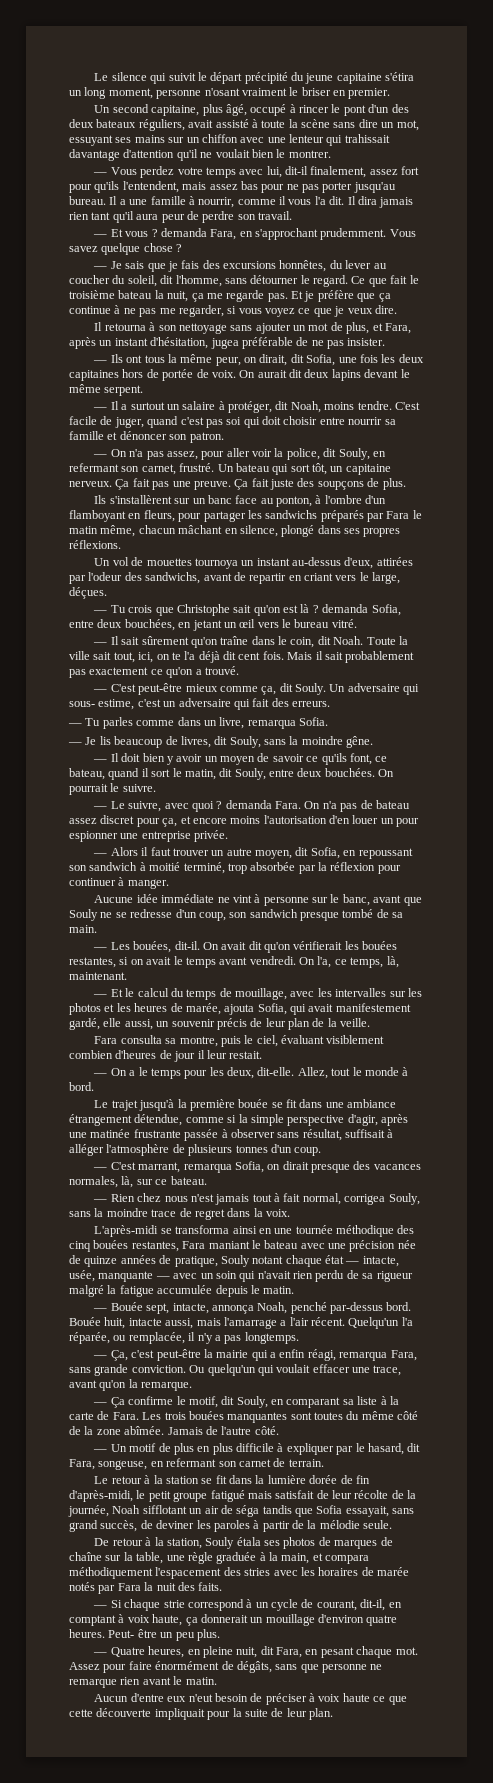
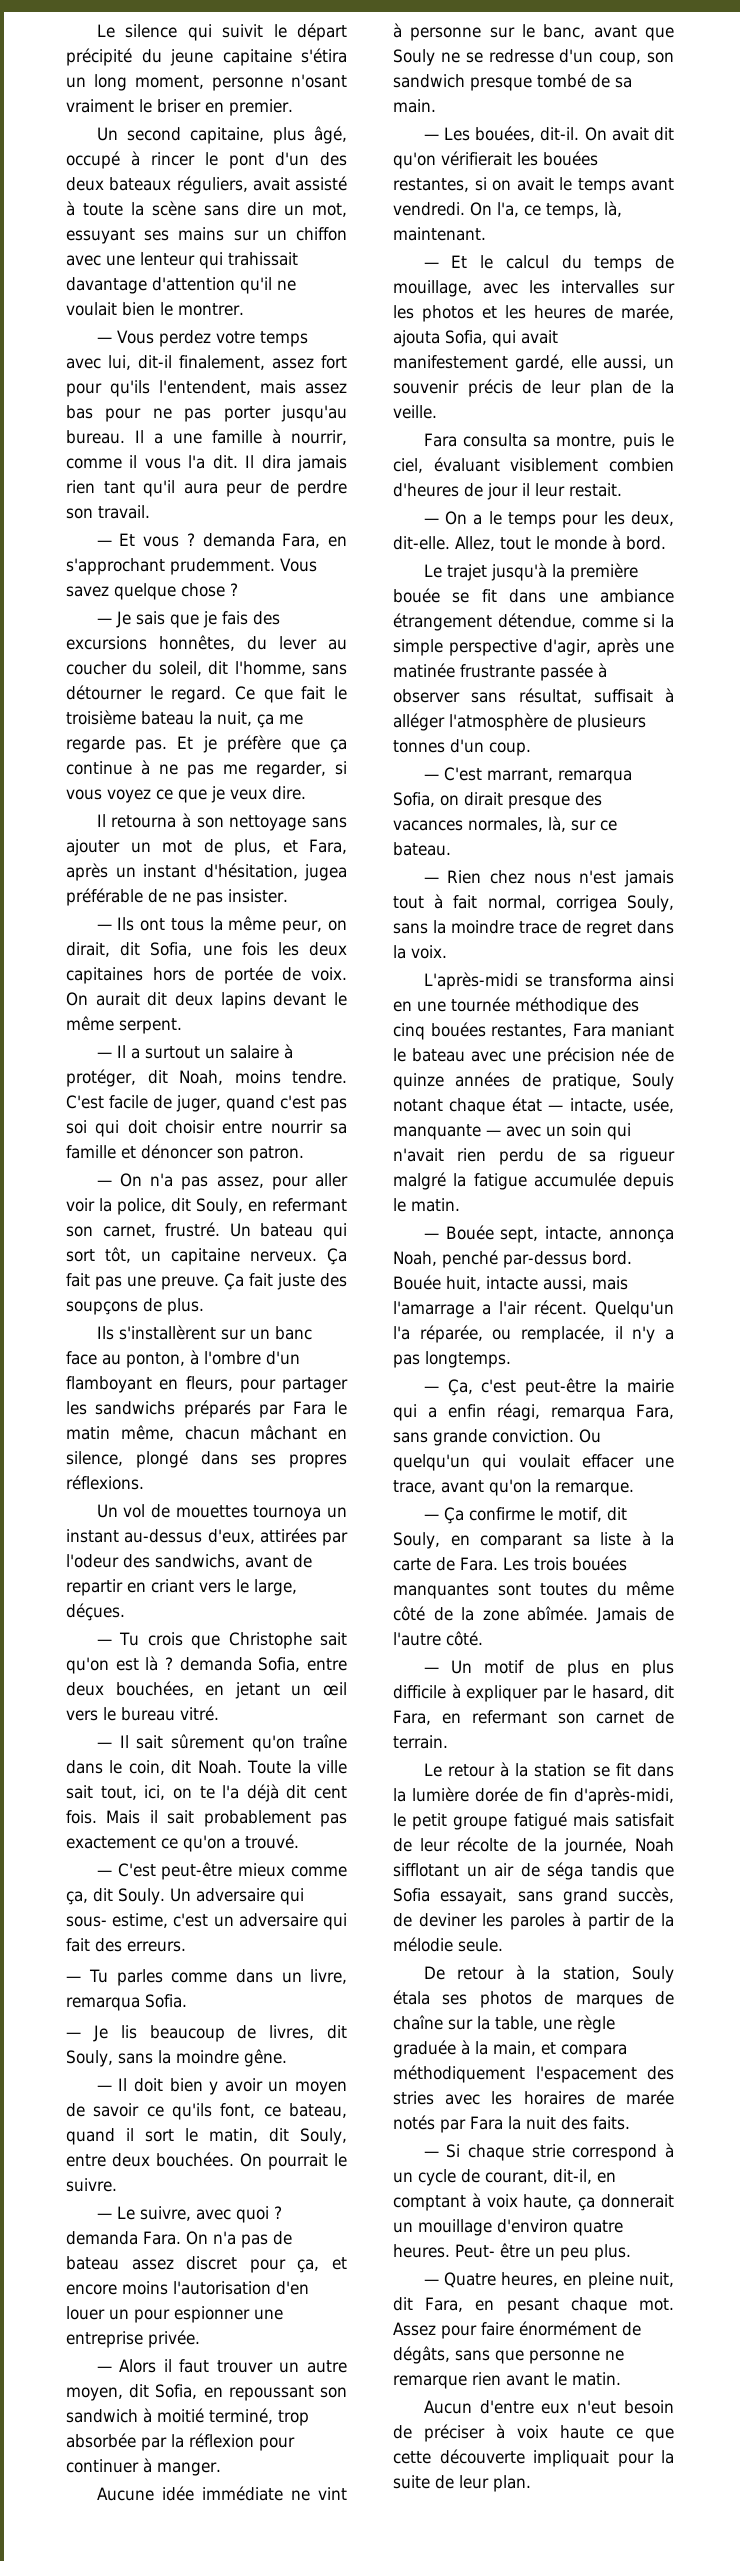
[98,1460,148,1470] songeuse, -> (431, 1717) none

